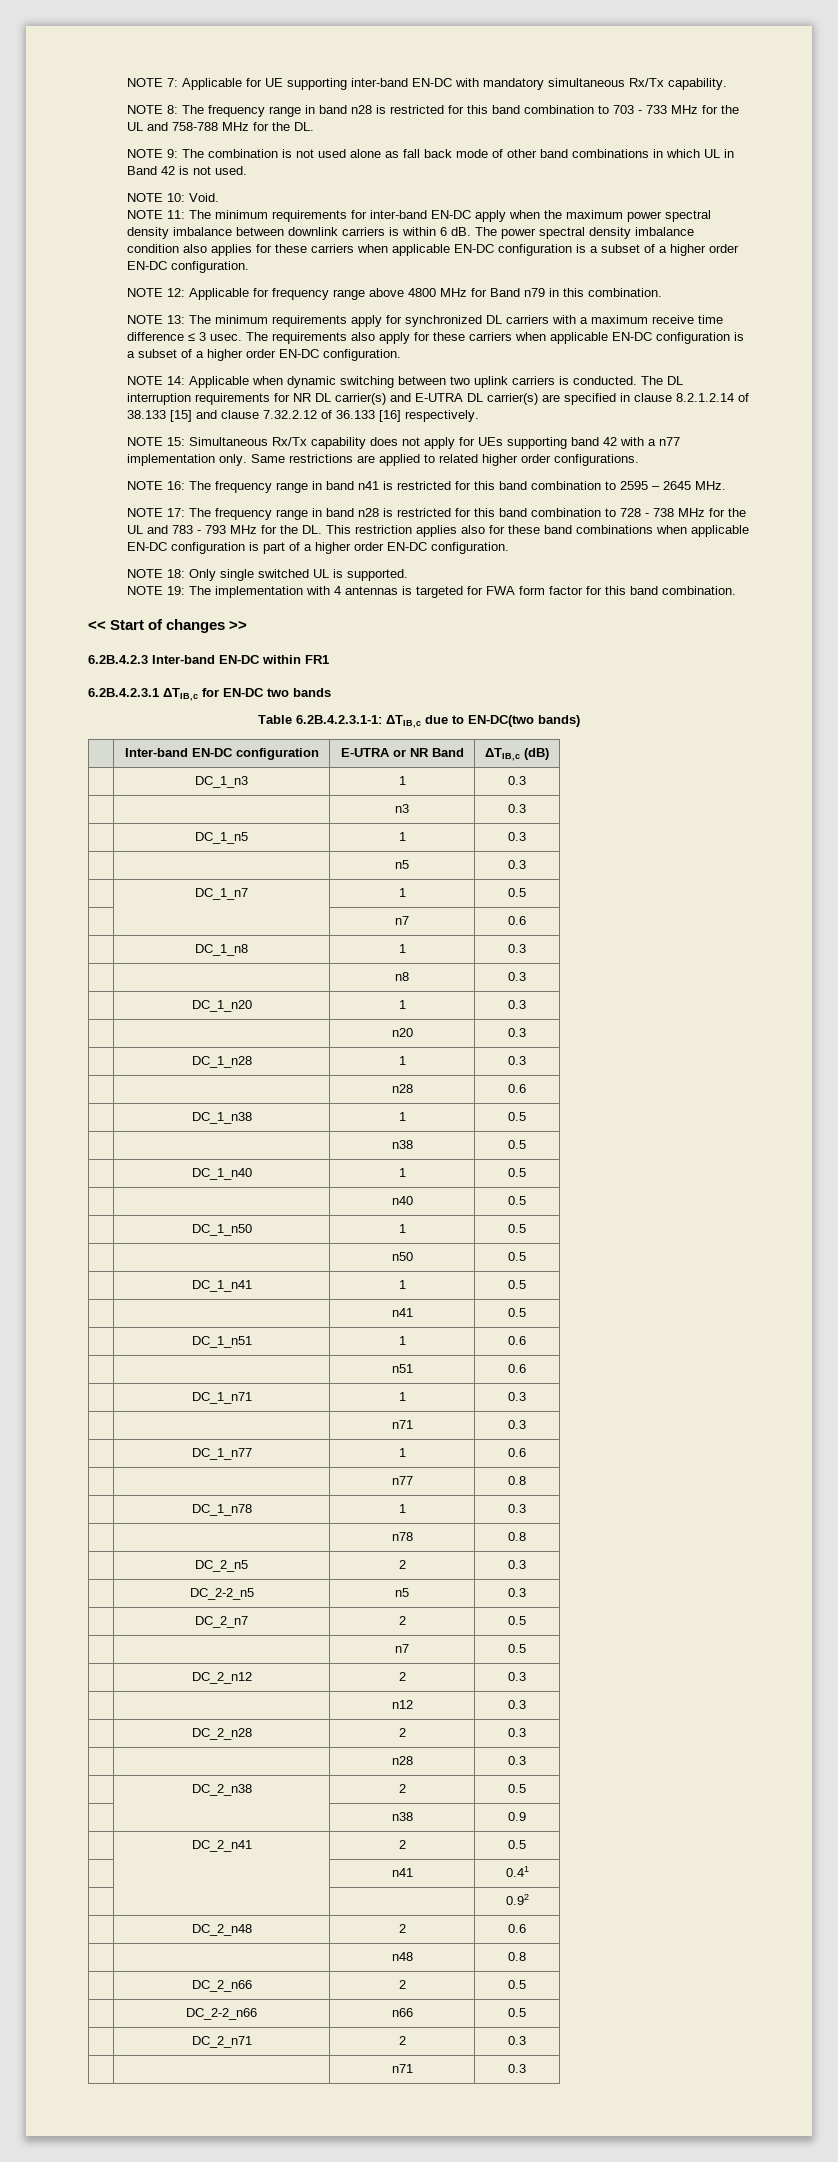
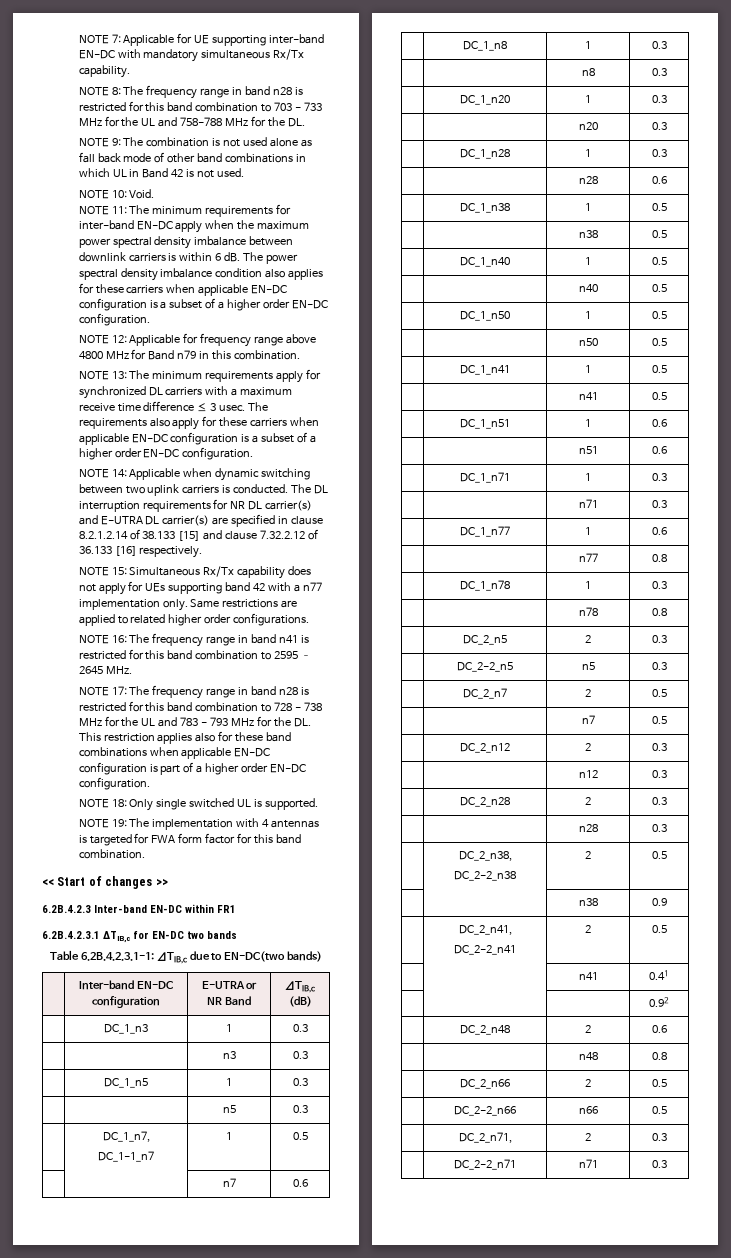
[195,888,248,900] DC_1_n7 -> [102,1131,150,1142] [98,1151,154,1162] DC_1_n7, // DC_1-1_n7
[191,1784,252,1796] DC_2_n38 -> [458,851,512,861] [454,871,516,881] DC_2_n38, // DC_2-2_n38
[191,1840,252,1852] DC_2_n41 -> [458,925,512,935] [454,945,516,955] DC_2_n41, // DC_2-2_n41
[191,2036,252,2048] [398,2036,406,2045] [508,2036,526,2045] DC_2_n71 | 2 | 0.3 // | -> [458,1132,512,1143] [585,1133,591,1141] [651,1133,667,1141] [454,1159,516,1170] DC_2_n71, | 2 | 0.3 // | DC_2-2_n71

